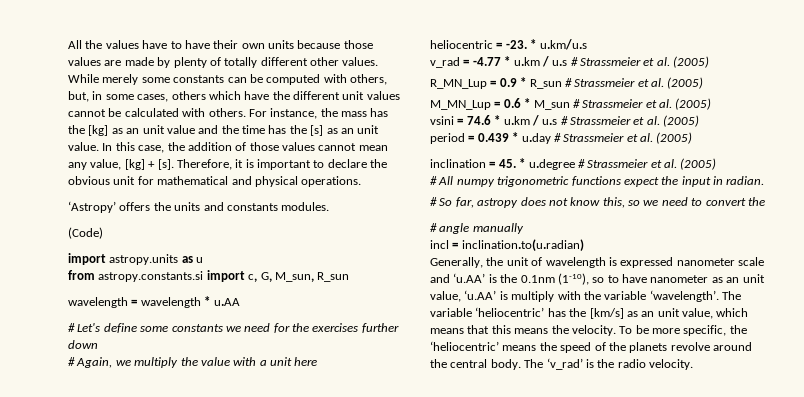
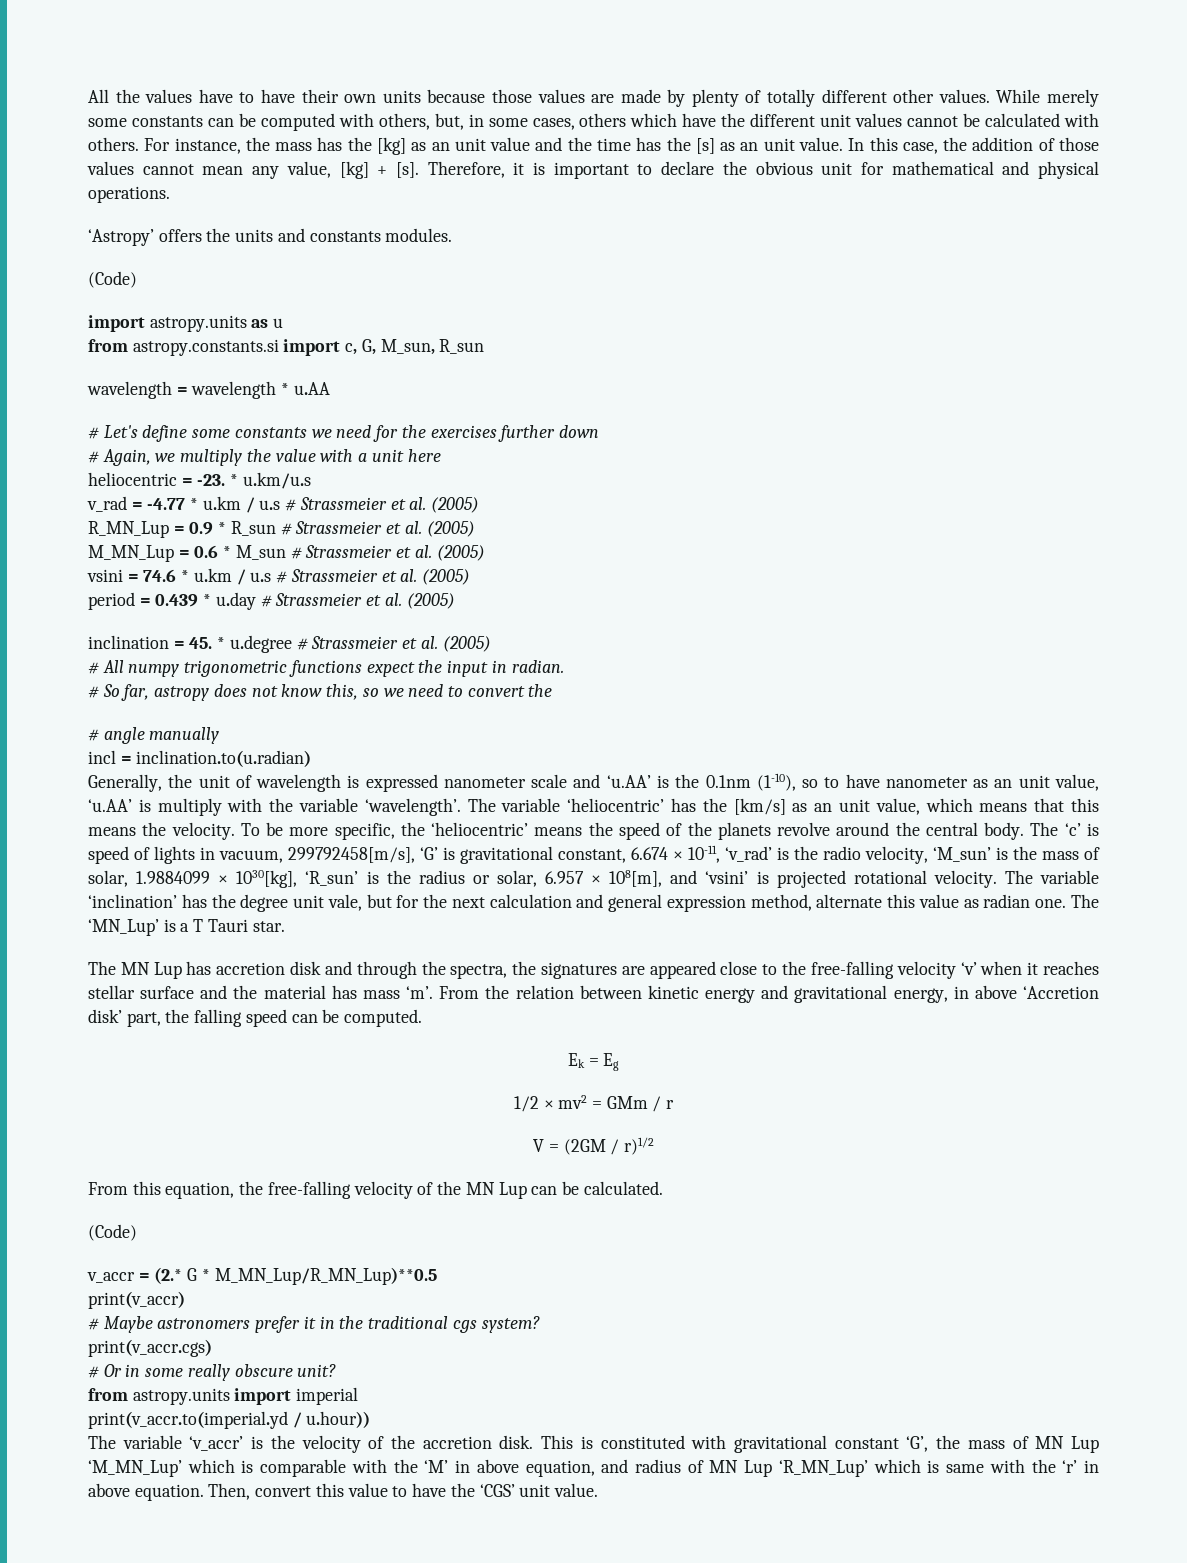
[546,358,693,370] ‘v_rad’ is the radio velocity. -> [1064,823,1099,836] [88,845,1100,864] [88,870,1100,888] [88,894,1100,912] [88,919,285,936] [88,961,1100,979] [88,985,1099,1003] [88,1009,423,1027] [567,1053,620,1071] [513,1095,675,1112] [533,1137,654,1155] [88,1181,663,1199] [88,1224,137,1241] [87,1267,437,1285] [88,1291,185,1309] [88,1316,540,1333] [88,1339,212,1357] [88,1364,337,1381] [88,1387,359,1405] [88,1411,371,1429] [88,1435,1099,1453] [88,1459,1100,1477] [88,1483,598,1501] ‘c’ is speed of lights in vacuum, 299792458[m/s], ‘G’ is gravitational constant, 6.674 × 10-11, ‘v_rad’ is the radio velocity, ‘M_sun’ is the mass of solar, 1.9884099 × 1030[kg], ‘R_sun’ is the radius or solar, 6.957 × 108[m], and ‘vsini’ is projected rotational velocity. The variable ‘inclination’ has the degree unit vale, but for the next calculation and general expression method, alternate this value as radian one. The ‘MN_Lup’ is a T Tauri star. // The MN Lup has accretion disk and through the spectra, the signatures are appeared close to the free-falling velocity ‘v’ when it reaches stellar surface and the material has mass ‘m’. From the relation between kinetic energy and gravitational energy, in above ‘Accretion disk’ part, the falling speed can be computed. // Ek = Eg // 1/2 × mv2 = GMm / r // V = (2GM / r)1/2 // From this equation, the free-falling velocity of the MN Lup can be calculated. // (Code) // v_accr = (2.* G * M_MN_Lup/R_MN_Lup)**0.5 // print(v_accr) // # Maybe astronomers prefer it in the traditional cgs system? // print(v_accr.cgs) // # Or in some really obscure unit? // from astropy.units import imperial // print(v_accr.to(imperial.yd / u.hour)) // The variable ‘v_accr’ is the velocity of the accretion disk. This is constituted with gravitational constant ‘G’, the mass of MN Lup ‘M_MN_Lup’ which is comparable with the ‘M’ in above equation, and radius of MN Lup ‘R_MN_Lup’ which is same with the ‘r’ in above equation. Then, convert this value to have the ‘CGS’ unit value.

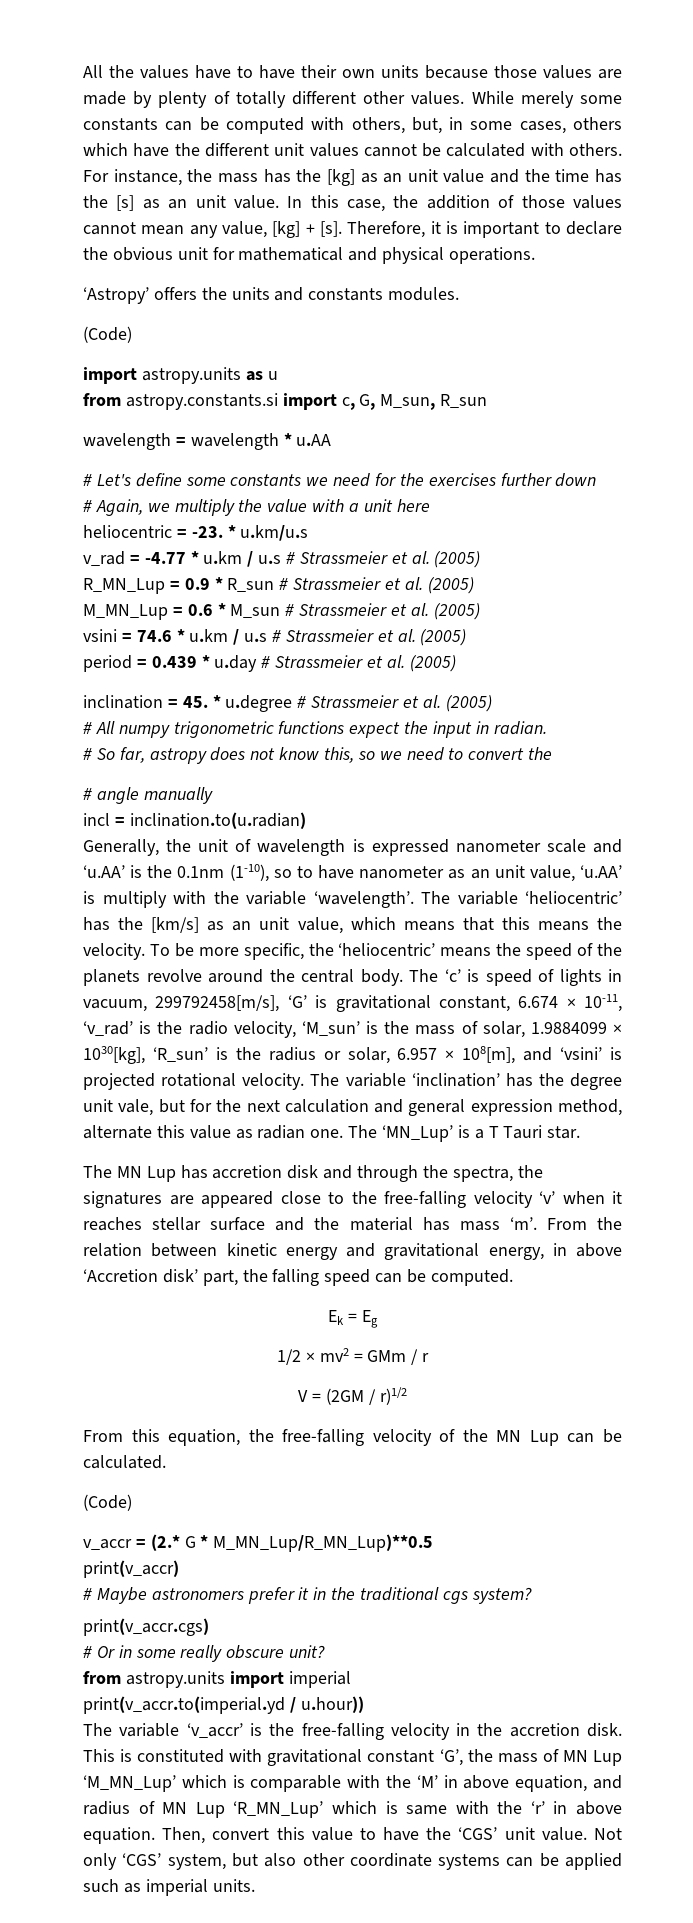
[301,1435,385,1453] velocity of -> [301,1723,471,1740] free-falling velocity in
(598, 1490) none -> [594,1828,622,1840] [83,1853,622,1870] [83,1879,255,1896] Not only ‘CGS’ system, but also other coordinate systems can be applied such as imperial units.

